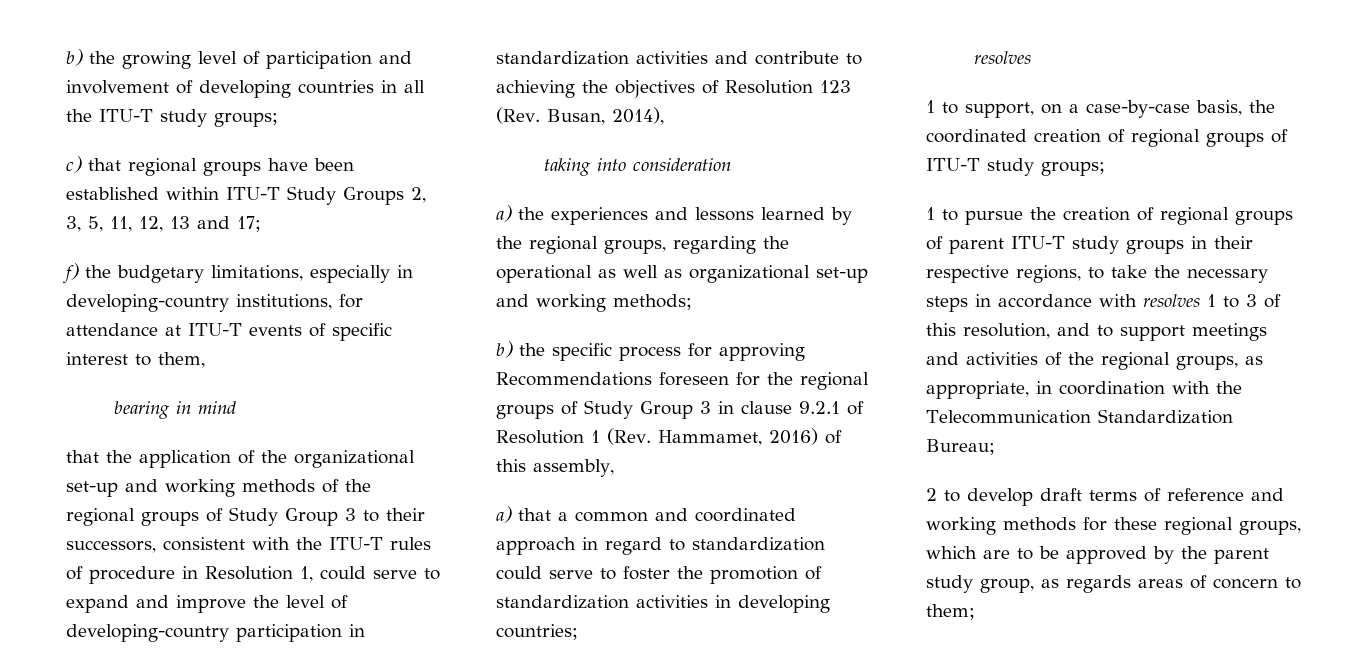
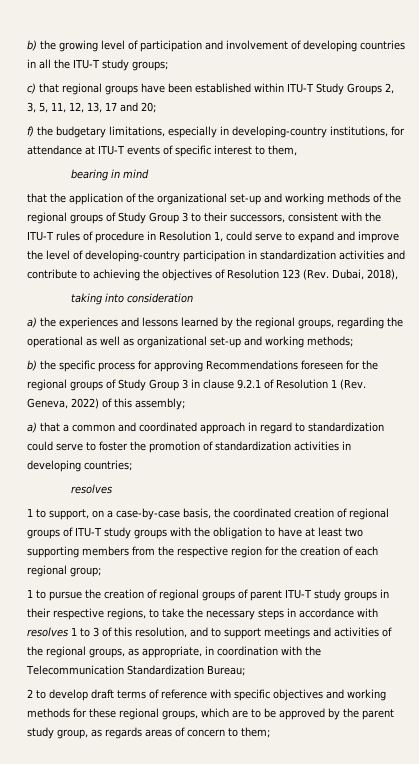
[170,216,261,232] 13 and 17; -> [87,102,156,113] 13, 17 and 20;
[546,107,664,125] Busan, 2014), -> [332,269,398,280] Dubai, 2018),
[657,428,842,446] [496,459,614,477] Hammamet, 2016) of this assembly, -> [27,398,185,410] Geneva, 2022) of this assembly;
[1041,161,1105,176] groups; -> [134,527,363,539] [27,546,378,558] [27,565,101,577] groups with the obligation to have at least two supporting members from the respective region for the creation of each regional group;
(1244, 494) none -> [210,689,323,701] with specific objectives

